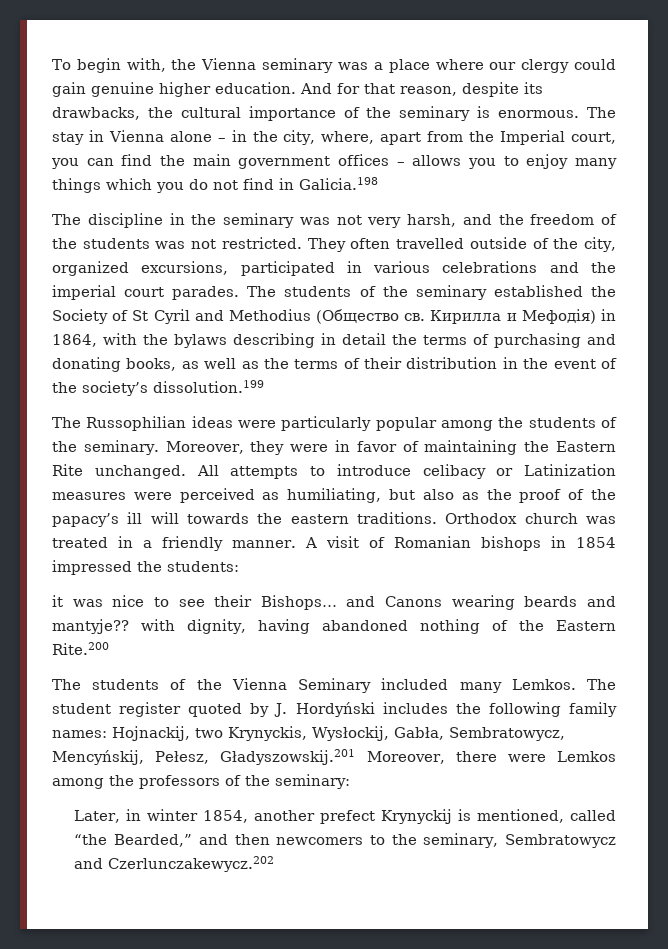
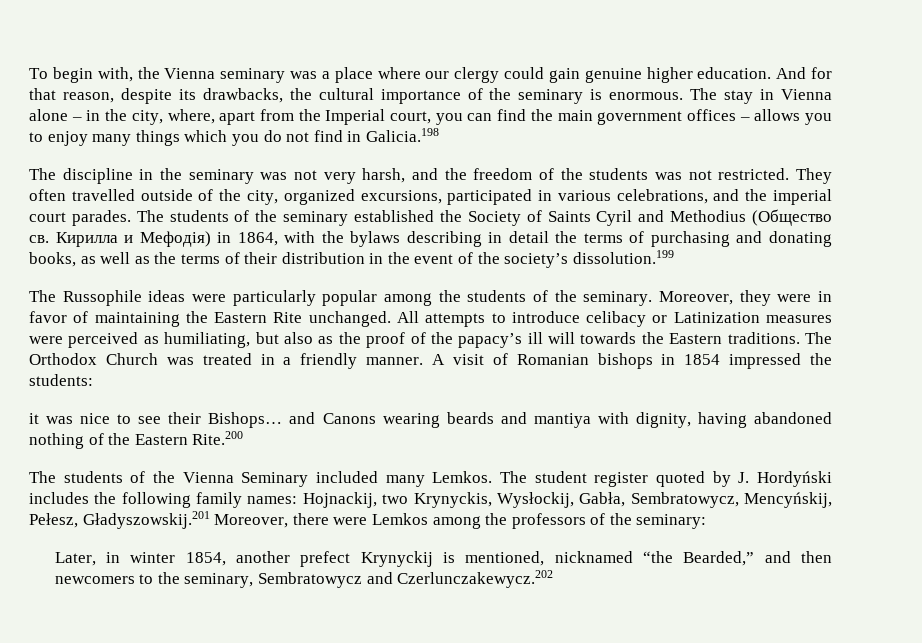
[442,261,538,273] celebrations -> [616,189,708,204] celebrations,
[132,310,149,321] St -> [547,211,591,222] Saints
[86,416,187,431] Russophilian -> [62,290,142,306] Russophile
[290,512,578,524] eastern traditions. Orthodox church -> [669,332,833,344] [29,353,158,365] Eastern traditions. The Orthodox Church
[52,619,129,634] mantyje?? -> [533,413,591,428] mantiya
[570,810,616,821] called -> [554,551,633,563] nicknamed

